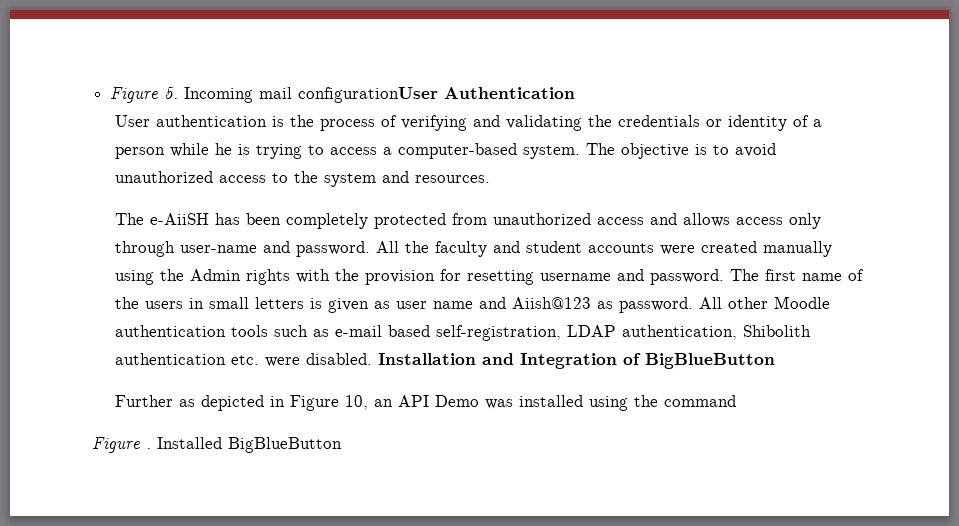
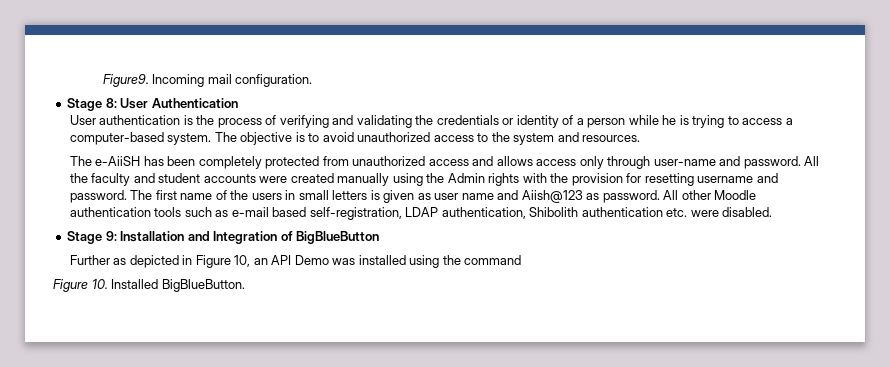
[110,87,439,103] Figure 5. Incoming mail configurationUser -> [102,74,313,87] [67,98,149,111] Figure9. Incoming mail configuration. // Stage 8: User
(372, 359) none -> [67,231,117,244] // Stage 9:
[146,437,342,453] . Installed BigBlueButton -> [91,279,245,292] 10. Installed BigBlueButton.

